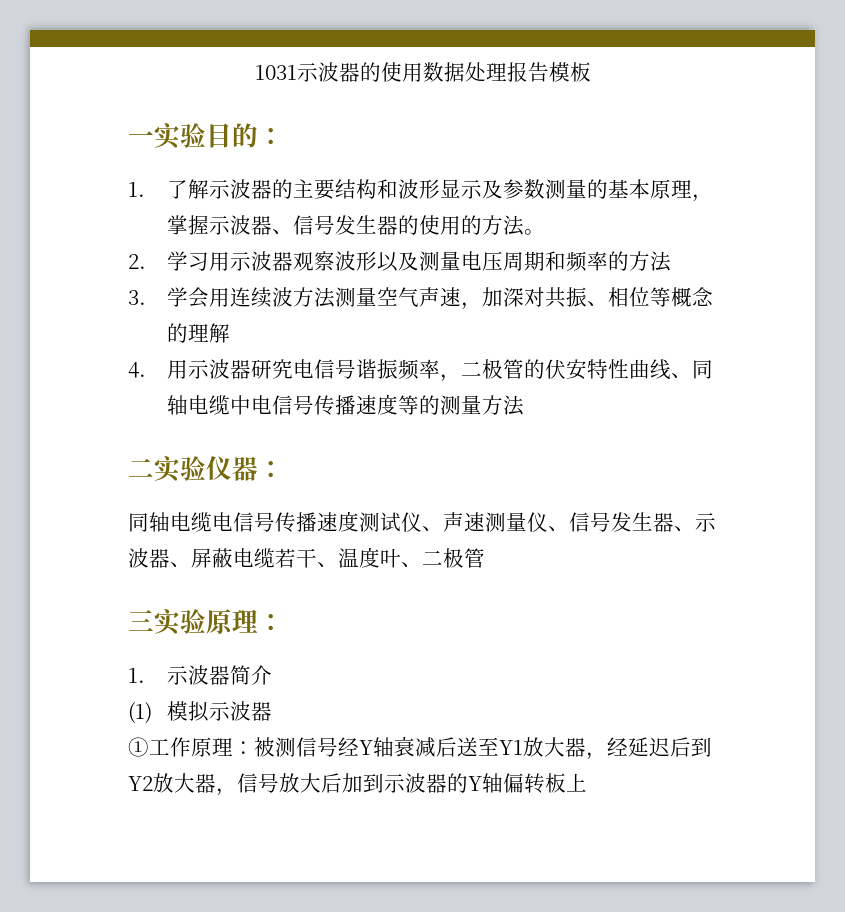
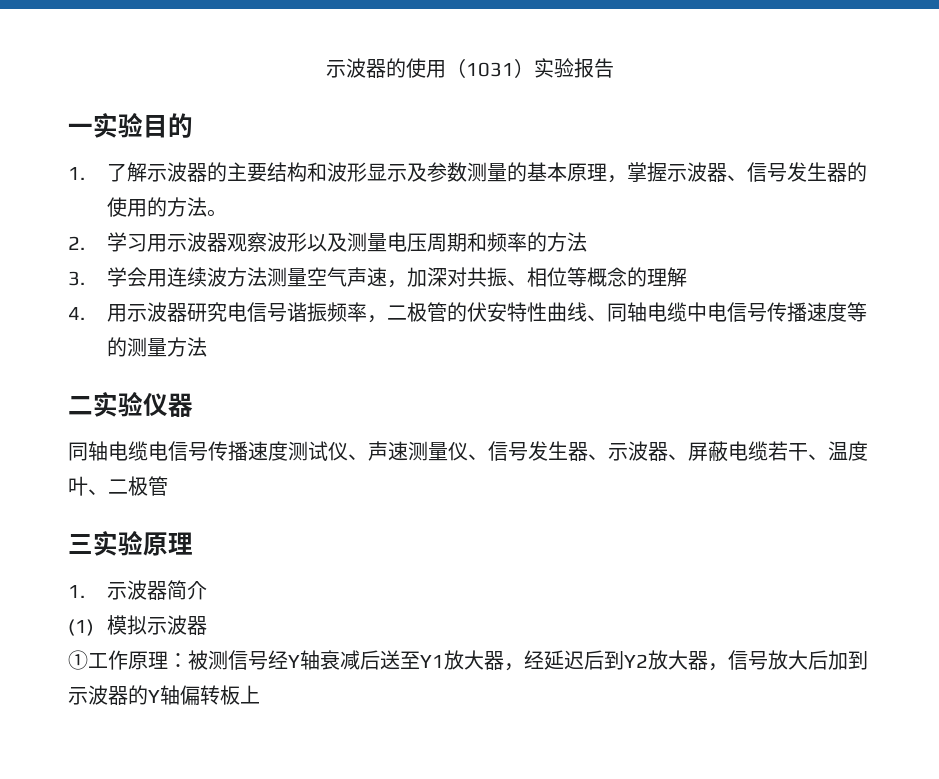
[254,65,297,80] 1031 -> (325, 69) none
[422,62,507,82] 数据处理 -> [445,58,574,78] （1031）实验
[548,62,591,82] 模板 -> (614, 68) none
[258,128,284,145] ： -> (193, 125) none
[258,461,284,478] ： -> (193, 405) none
[258,614,284,631] ： -> (193, 543) none

